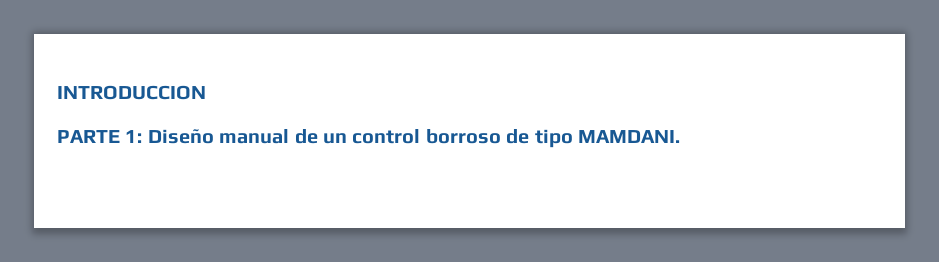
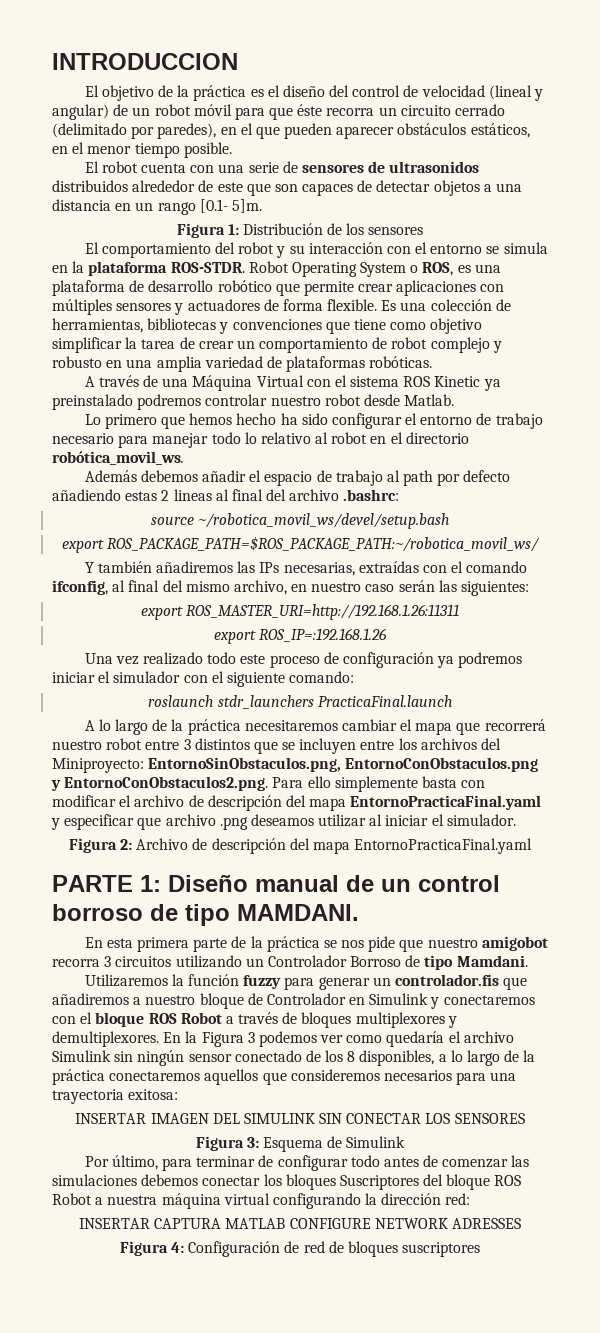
(206, 92) none -> [84,85,543,101] [52,104,506,120] [52,123,530,139] [52,142,232,158] [84,161,480,173] [52,180,523,196] [52,199,262,215] [176,223,424,238] [84,242,548,258] [52,261,501,277] [52,280,505,296] [52,299,511,315] [52,318,483,334] [52,337,502,353] [52,356,433,372] [84,375,501,391] [52,394,455,410] [84,413,543,429] [52,432,469,448] [52,451,184,465] [84,470,511,486] [52,489,400,501] [150,513,450,529] [61,536,541,553] [84,561,528,576] [52,580,530,596] [140,604,460,620] [213,628,388,644] [84,652,523,668] [52,671,355,687] [148,695,452,709] [84,719,546,735] [52,738,502,754] [52,757,539,773] [51,776,486,792] [52,795,542,811] [51,814,516,830] [68,838,533,854] // El objetivo de la práctica es el diseño del control de velocidad (lineal y angular) de un robot móvil para que éste recorra un circuito cerrado (delimitado por paredes), en el que pueden aparecer obstáculos estáticos, en el menor tiempo posible. // El robot cuenta con una serie de sensores de ultrasonidos distribuidos alrededor de este que son capaces de detectar objetos a una distancia en un rango [0.1- 5]m. // Figura 1: Distribución de los sensores // El comportamiento del robot y su interacción con el entorno se simula en la plataforma ROS-STDR. Robot Operating System o ROS, es una plataforma de desarrollo robótico que permite crear aplicaciones con múltiples sensores y actuadores de forma flexible. Es una colección de herramientas, bibliotecas y convenciones que tiene como objetivo simplificar la tarea de crear un comportamiento de robot complejo y robusto en una amplia variedad de plataformas robóticas. // A través de una Máquina Virtual con el sistema ROS Kinetic ya preinstalado podremos controlar nuestro robot desde Matlab. // Lo primero que hemos hecho ha sido configurar el entorno de trabajo necesario para manejar todo lo relativo al robot en el directorio robótica_movil_ws. // Además debemos añadir el espacio de trabajo al path por defecto añadiendo estas 2 lineas al final del archivo .bashrc: // source ~/robotica_movil_ws/devel/setup.bash // export ROS_PACKAGE_PATH=$ROS_PACKAGE_PATH:~/robotica_movil_ws/ // Y también añadiremos las IPs necesarias, extraídas con el comando ifconfig, al final del mismo archivo, en nuestro caso serán las siguientes: // export ROS_MASTER_URI=http://192.168.1.26:11311 // export ROS_IP=:192.168.1.26 // Una vez realizado todo este proceso de configuración ya podremos iniciar el simulador con el siguiente comando: // roslaunch stdr_launchers PracticaFinal.launch // A lo largo de la práctica necesitaremos cambiar el mapa que recorrerá nuestro robot entre 3 distintos que se incluyen entre los archivos del Miniproyecto: EntornoSinObstaculos.png, EntornoConObstaculos.png y EntornoConObstaculos2.png. Para ello simplemente basta con modificar el archivo de descripción del mapa EntornoPracticaFinal.yaml y especificar que archivo .png deseamos utilizar al iniciar el simulador. // Figura 2: Archivo de descripción del mapa EntornoPracticaFinal.yaml
(680, 136) none -> [84,936,548,952] [52,955,528,970] [84,974,528,990] [52,993,535,1009] [52,1012,457,1028] [52,1031,514,1047] [52,1050,536,1066] [52,1069,517,1085] [52,1089,179,1104] [75,1113,525,1124] [195,1136,406,1152] [84,1155,530,1171] [52,1174,522,1190] [52,1193,471,1209] [79,1218,521,1229] [119,1241,481,1257] // En esta primera parte de la práctica se nos pide que nuestro amigobot recorra 3 circuitos utilizando un Controlador Borroso de tipo Mamdani. // Utilizaremos la función fuzzy para generar un controlador.fis que añadiremos a nuestro bloque de Controlador en Simulink y conectaremos con el bloque ROS Robot a través de bloques multiplexores y demultiplexores. En la Figura 3 podemos ver como quedaría el archivo Simulink sin ningún sensor conectado de los 8 disponibles, a lo largo de la práctica conectaremos aquellos que consideremos necesarios para una trayectoria exitosa: // INSERTAR IMAGEN DEL SIMULINK SIN CONECTAR LOS SENSORES // Figura 3: Esquema de Simulink // Por último, para terminar de configurar todo antes de comenzar las simulaciones debemos conectar los bloques Suscriptores del bloque ROS Robot a nuestra máquina virtual configurando la dirección red: // INSERTAR CAPTURA MATLAB CONFIGURE NETWORK ADRESSES // Figura 4: Configuración de red de bloques suscriptores

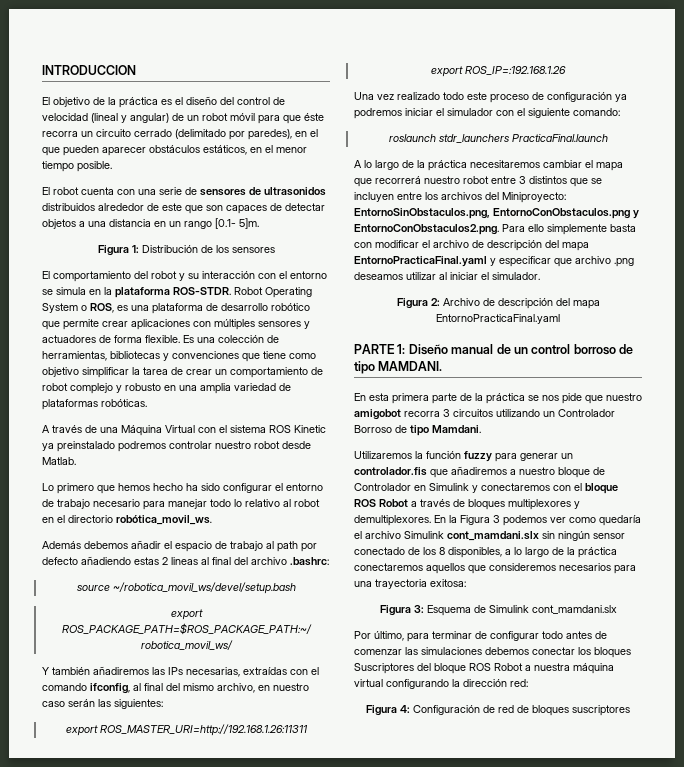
(111, 1056) none -> [447,531,539,541] cont_mamdani.slx
[75,1113,525,1124] // INSERTAR IMAGEN DEL SIMULINK SIN CONECTAR LOS SENSORES -> (466, 583) none
(406, 1142) none -> [531,605,617,614] cont_mamdani.slx
[79,1218,521,1229] // INSERTAR CAPTURA MATLAB CONFIGURE NETWORK ADRESSES -> (528, 683) none

